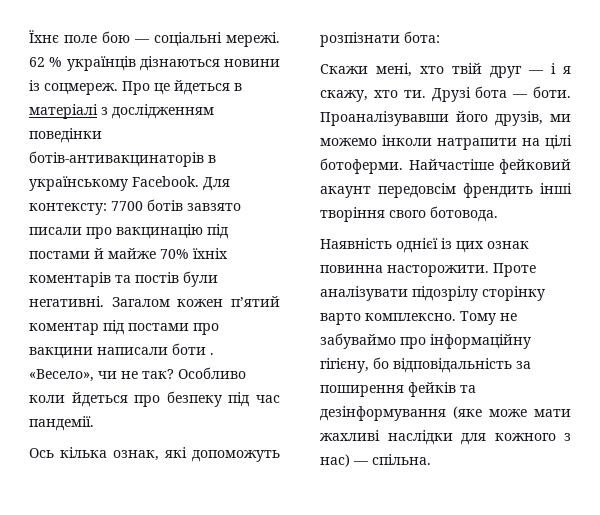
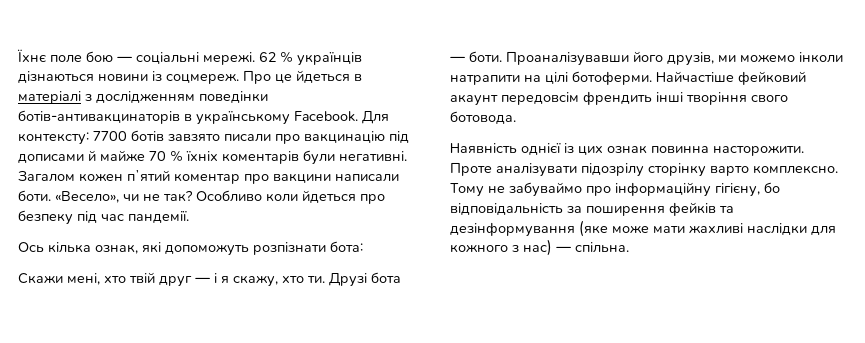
[29,251,90,259] постами -> [18,154,84,163] дописами
[160,248,228,259] [29,272,179,287] 70% їхніх коментарів та постів -> [149,150,299,164] 70 % їхніх коментарів
[103,320,189,335] під постами -> (240, 178) none
[172,343,214,355] боти . -> [18,190,51,201] боти.

